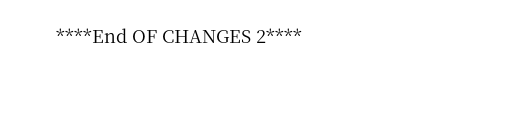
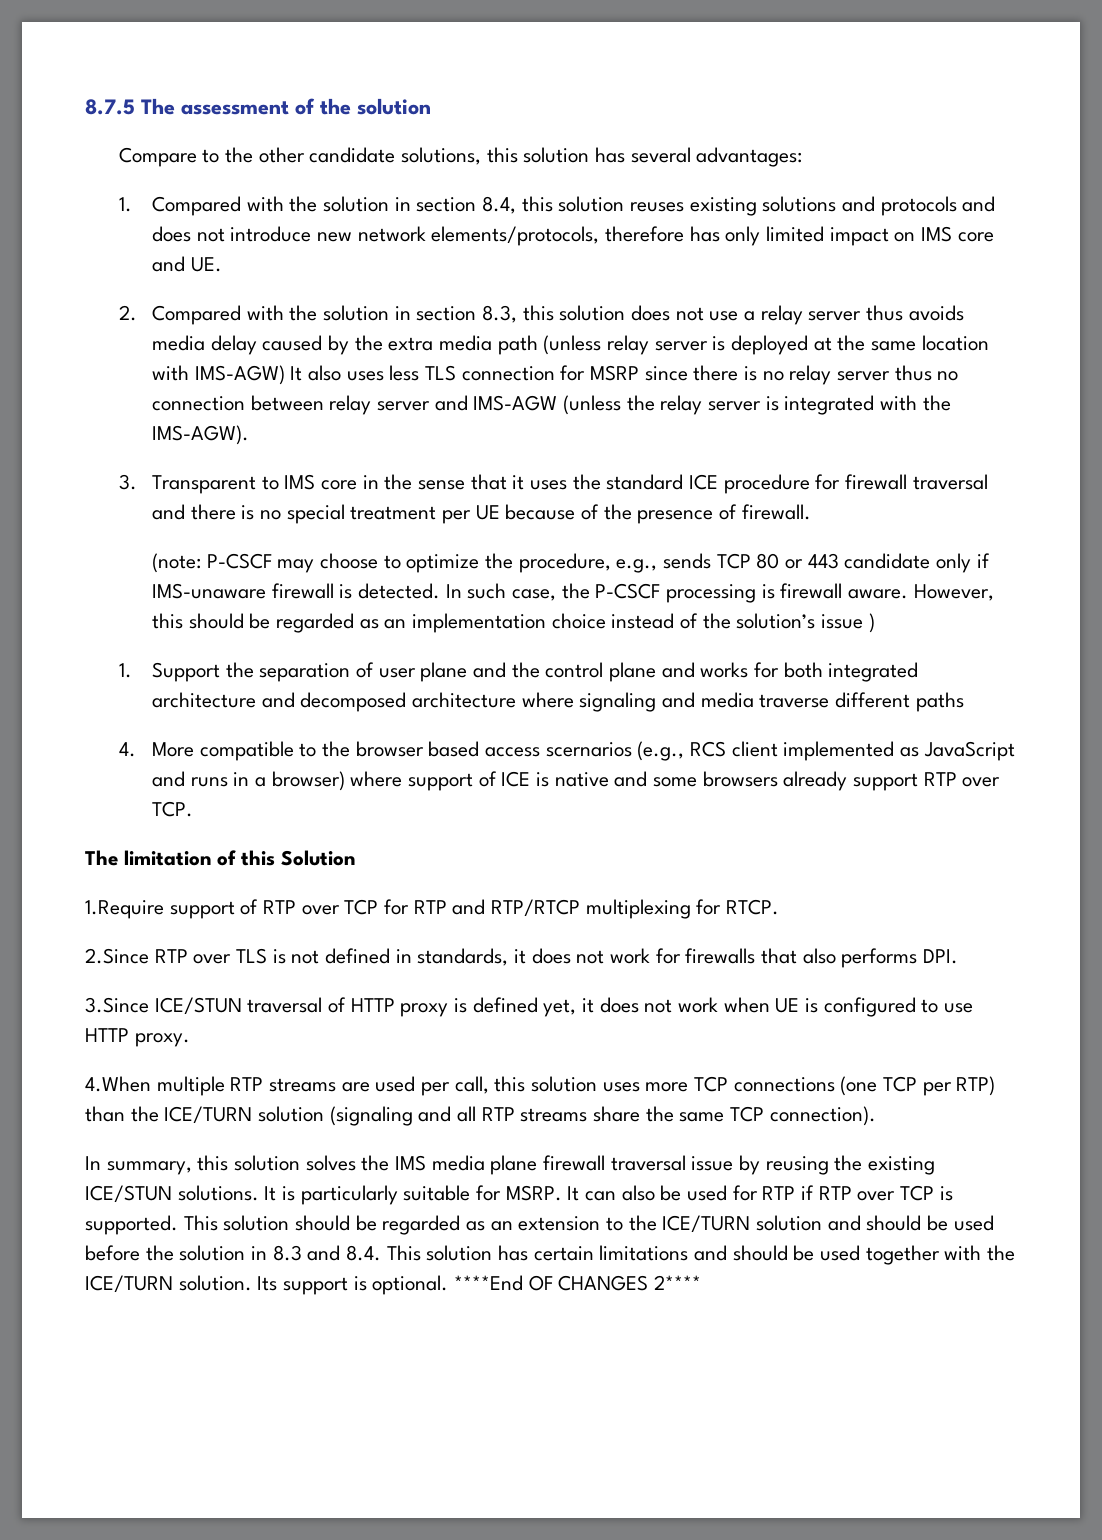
(56, 35) none -> [85,98,431,115] [118,147,803,167] [118,196,996,216] [152,226,994,246] [152,256,222,272] [118,305,964,325] [152,335,989,355] [152,365,959,385] [152,395,951,415] [152,425,250,445] [118,474,988,494] [152,504,811,524] [152,553,990,573] [152,583,994,603] [152,613,875,633] [118,662,919,682] [152,692,964,712] [118,741,1015,761] [152,771,1001,791] [152,801,194,817] [85,850,356,866] [85,899,780,919] [85,948,959,968] [85,997,974,1017] [85,1028,190,1047] [85,1076,996,1096] [85,1106,876,1126] [85,1155,936,1175] [85,1185,953,1205] [85,1215,994,1235] [85,1245,1016,1265] [85,1275,449,1295] 8.7.5 The assessment of the solution // Compare to the other candidate solutions, this solution has several advantages: // 1. Compared with the solution in section 8.4, this solution reuses existing solutions and protocols and does not introduce new network elements/protocols, therefore has only limited impact on IMS core and UE. // 2. Compared with the solution in section 8.3, this solution does not use a relay server thus avoids media delay caused by the extra media path (unless relay server is deployed at the same location with IMS-AGW) It also uses less TLS connection for MSRP since there is no relay server thus no connection between relay server and IMS-AGW (unless the relay server is integrated with the IMS-AGW). // 3. Transparent to IMS core in the sense that it uses the standard ICE procedure for firewall traversal and there is no special treatment per UE because of the presence of firewall. // (note: P-CSCF may choose to optimize the procedure, e.g., sends TCP 80 or 443 candidate only if IMS-unaware firewall is detected. In such case, the P-CSCF processing is firewall aware. However, this should be regarded as an implementation choice instead of the solution’s issue ) // 1. Support the separation of user plane and the control plane and works for both integrated architecture and decomposed architecture where signaling and media traverse different paths // 4. More compatible to the browser based access scernarios (e.g., RCS client implemented as JavaScript and runs in a browser) where support of ICE is native and some browsers already support RTP over TCP. // The limitation of this Solution // 1.Require support of RTP over TCP for RTP and RTP/RTCP multiplexing for RTCP. // 2.Since RTP over TLS is not defined in standards, it does not work for firewalls that also performs DPI. // 3.Since ICE/STUN traversal of HTTP proxy is defined yet, it does not work when UE is configured to use HTTP proxy. // 4.When multiple RTP streams are used per call, this solution uses more TCP connections (one TCP per RTP) than the ICE/TURN solution (signaling and all RTP streams share the same TCP connection). // In summary, this solution solves the IMS media plane firewall traversal issue by reusing the existing ICE/STUN solutions. It is particularly suitable for MSRP. It can also be used for RTP if RTP over TCP is supported. This solution should be regarded as an extension to the ICE/TURN solution and should be used before the solution in 8.3 and 8.4. This solution has certain limitations and should be used together with the ICE/TURN solution. Its support is optional.

